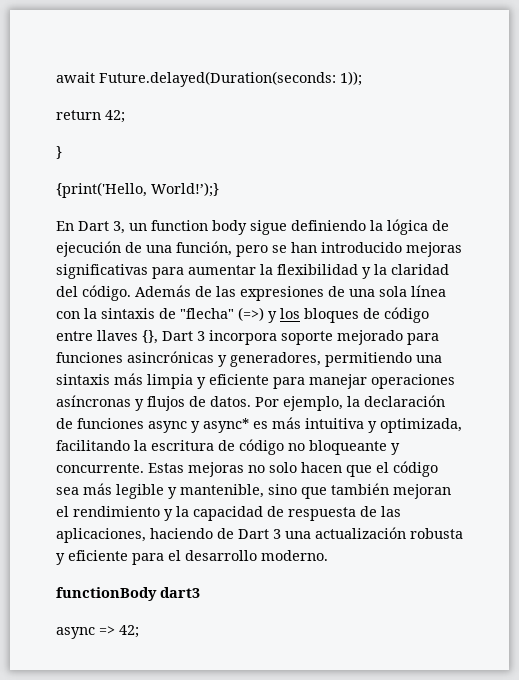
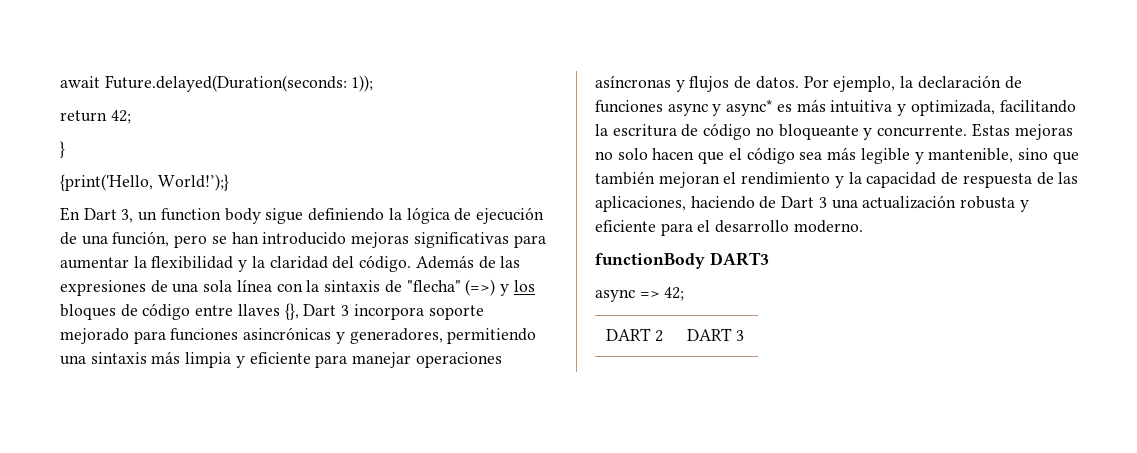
[160,587,200,598] dart3 -> [709,252,769,266] DART3
(139, 631) none -> [606,328,663,342] [687,328,744,341] // DART 2 | DART 3

